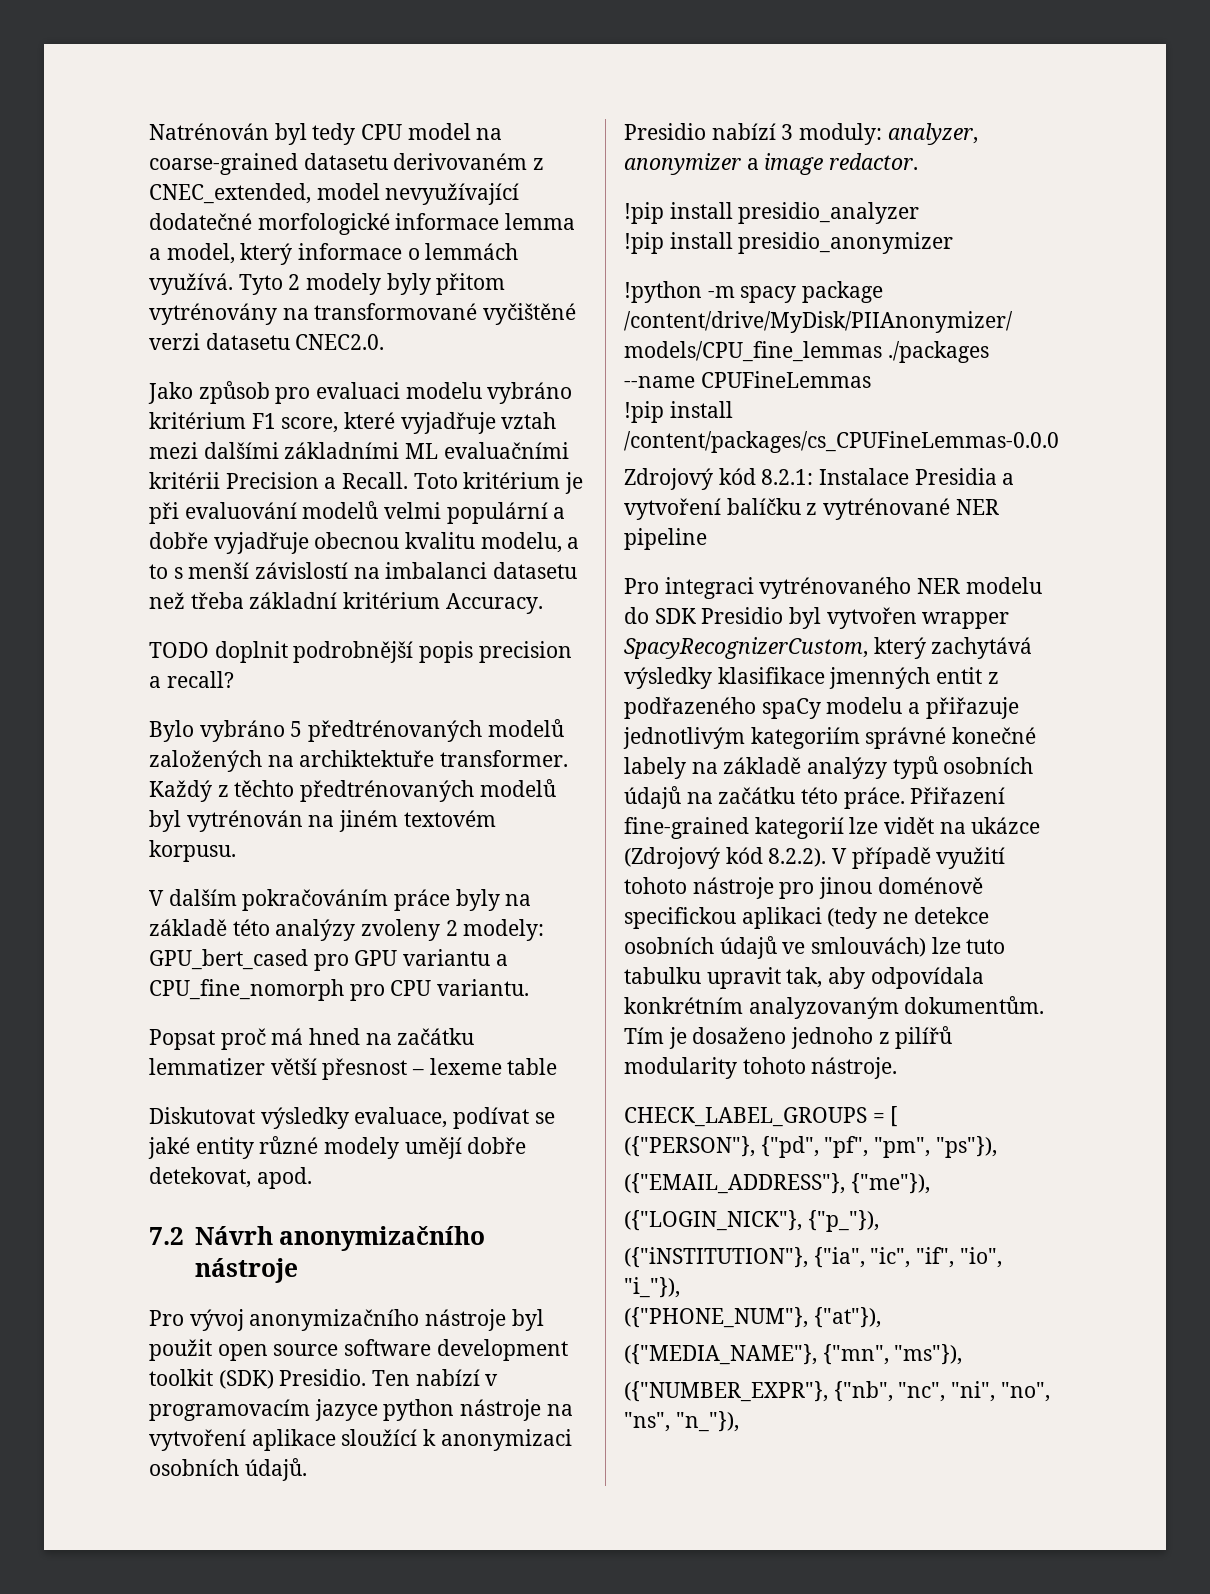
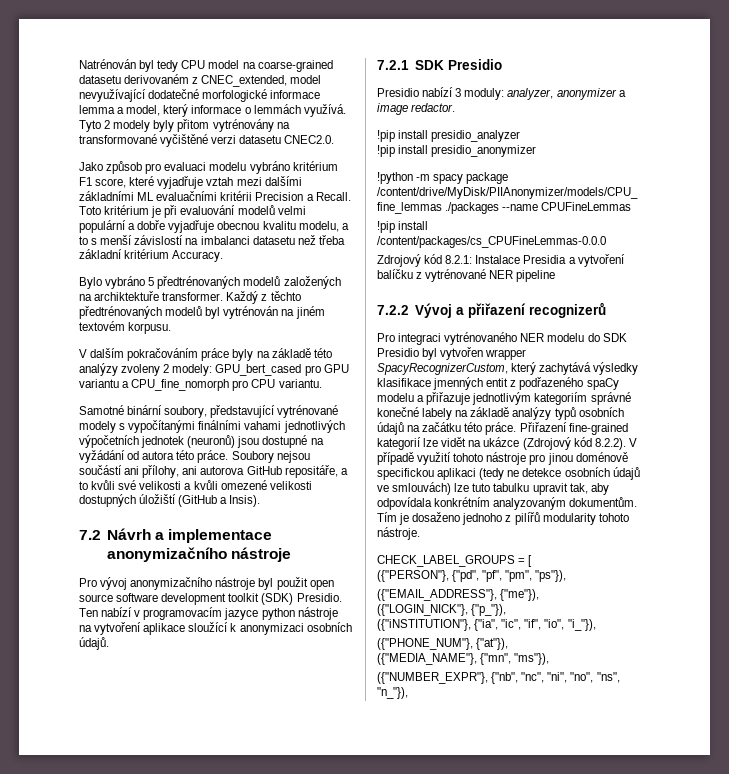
[149,641,572,663] [149,671,234,688] // TODO doplnit podrobnější popis precision a recall? -> (224, 256) none
[149,1028,475,1050] [149,1058,558,1080] [149,1107,555,1129] [148,1136,527,1159] [149,1167,312,1189] Popsat proč má hned na začátku lemmatizer větší přesnost – lexeme table // Diskutovat výsledky evaluace, podívat se jaké entity různé modely umějí dobře detekovat, apod. -> [79,405,339,418] [79,420,345,433] [79,435,324,448] [79,450,310,463] [79,465,348,478] [79,480,312,490] [79,494,261,507] Samotné binární soubory, představující vytrénované modely s vypočítanými finálními vahami jednotlivých výpočetních jednotek (neuronů) jsou dostupné na vyžádání od autora této práce. Soubory nejsou součástí ani přílohy, ani autorova GitHub repositáře, a to kvůli své velikosti a kvůli omezené velikosti dostupných úložiští (GitHub a Insis).
(273, 1235) none -> [154,529,273,543] a implementace
(307, 1469) none -> [377,59,502,70] // 7.2.1 SDK Presidio
(707, 539) none -> [377,302,606,318] // 7.2.2 Vývoj a přiřazení recognizerů

